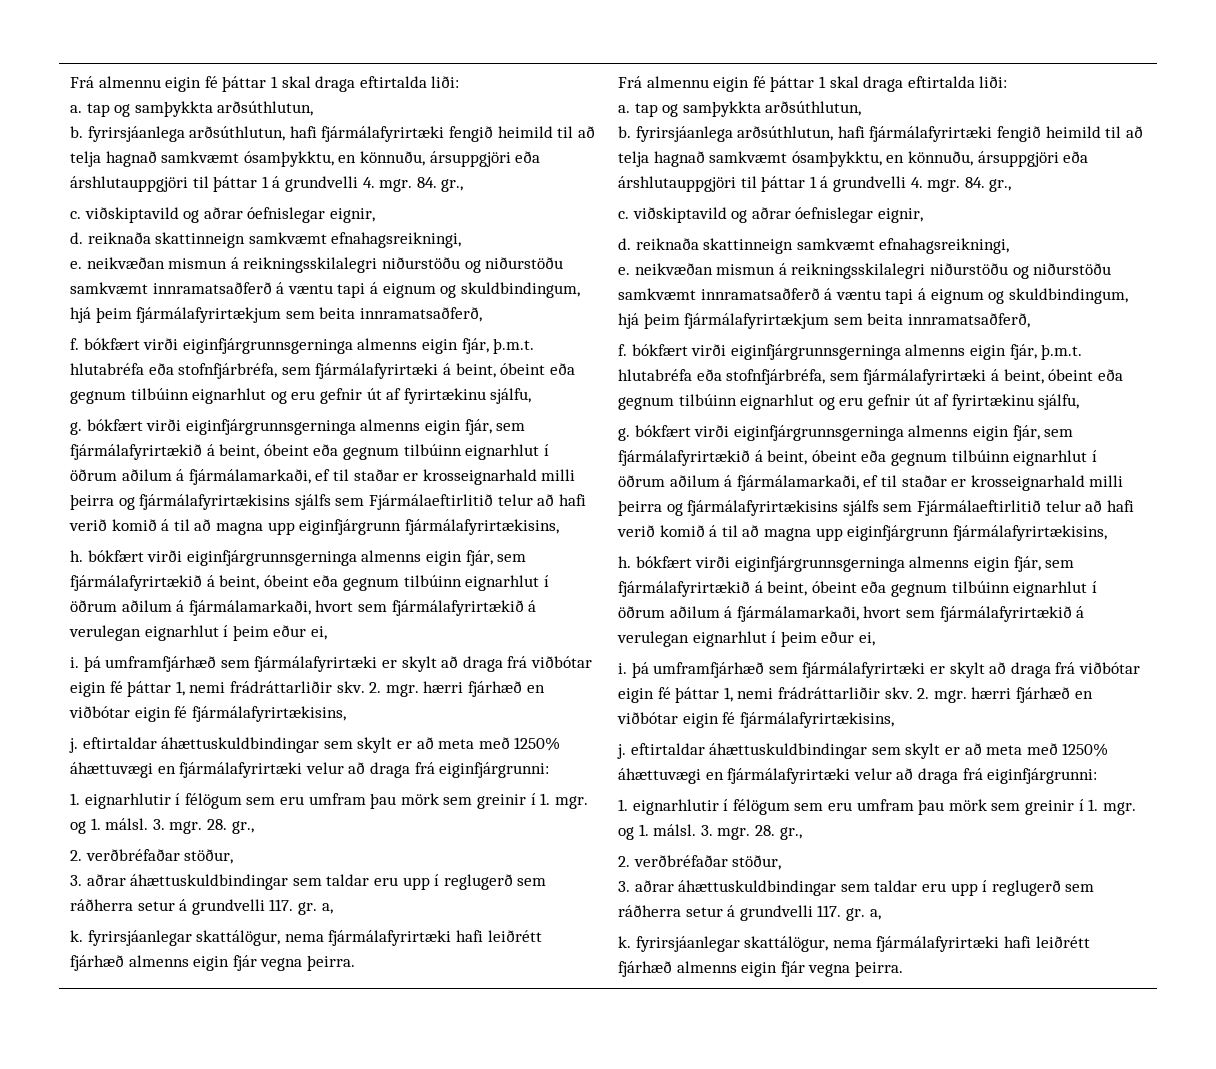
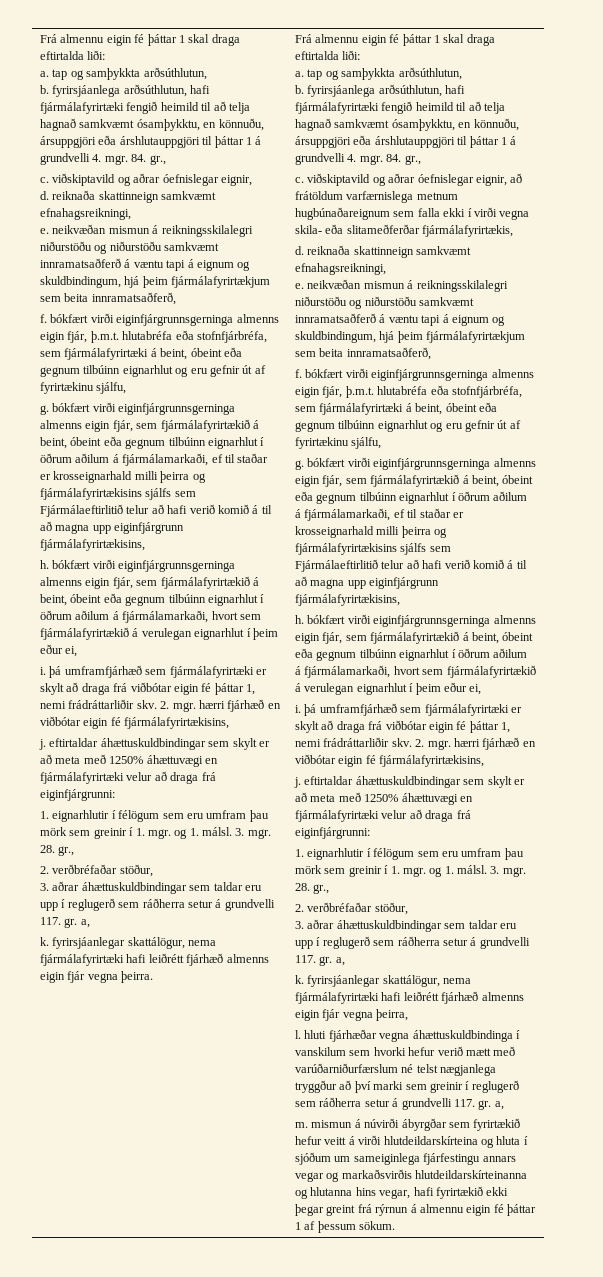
(924, 215) none -> [510,173,523,183] [295,191,458,203] [295,207,530,220] [295,224,514,237] að frátöldum varfærnislega metnum hugbúnaðareignum sem falla ekki í virði vegna skila- eða slitameðferðar fjármálafyrirtækis,
[855,961,904,977] þeirra. -> [376,1009,409,1021] [295,1029,520,1042] [295,1046,516,1056] [295,1063,497,1076] [295,1080,519,1093] [295,1097,504,1110] [295,1118,521,1131] [295,1135,528,1148] [295,1152,516,1165] [295,1169,528,1182] [295,1186,509,1199] [295,1204,537,1216] [295,1221,396,1233] þeirra, // l. hluti fjárhæðar vegna áhættuskuldbindinga í vanskilum sem hvorki hefur verið mætt með varúðarniðurfærslum né telst nægjanlega tryggður að því marki sem greinir í reglugerð sem ráðherra setur á grundvelli 117. gr. a, // m. mismun á núvirði ábyrgðar sem fyrirtækið hefur veitt á virði hlutdeildarskírteina og hluta í sjóðum um sameiginlega fjárfestingu annars vegar og markaðsvirðis hlutdeildarskírteinanna og hlutanna hins vegar, hafi fyrirtækið ekki þegar greint frá rýrnun á almennu eigin fé þáttar 1 af þessum sökum.

